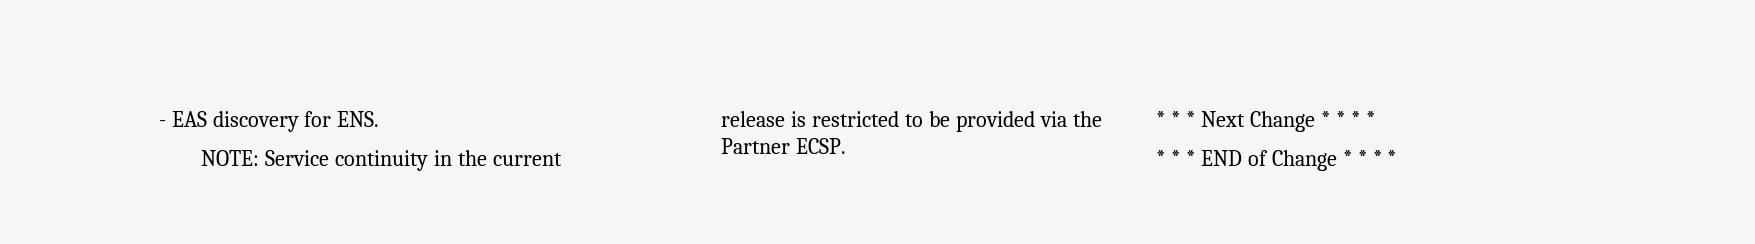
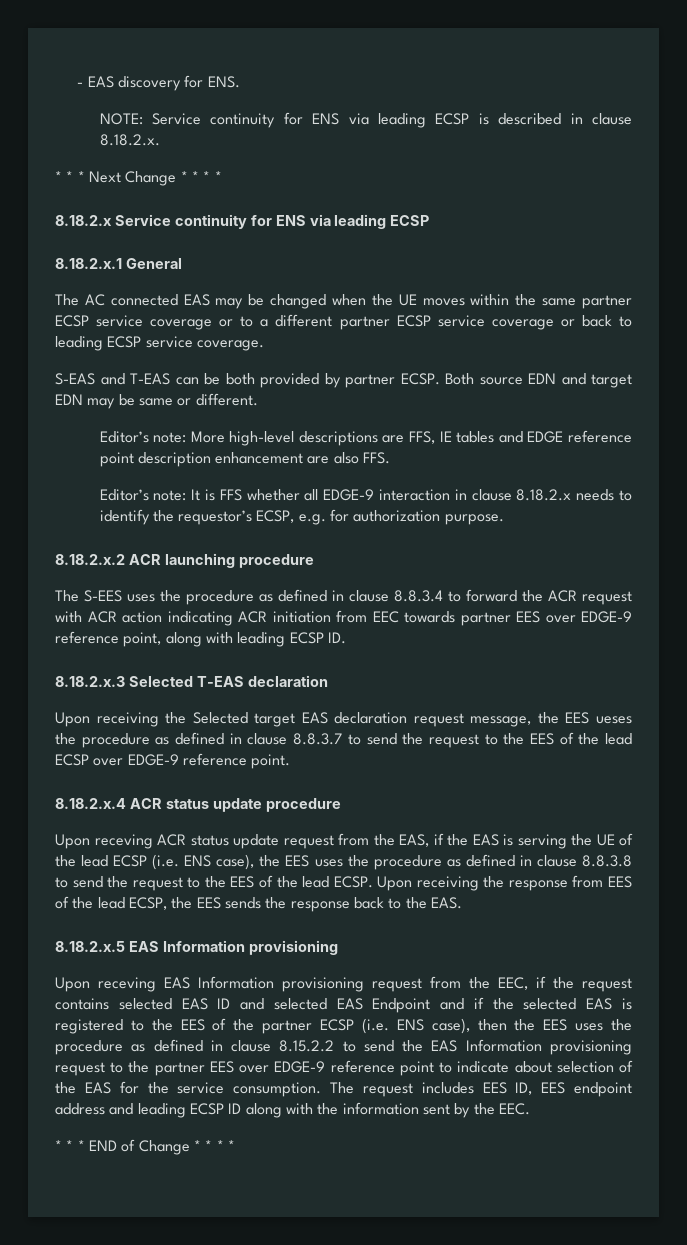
[434,150,563,166] [721,111,1102,132] [721,138,847,154] in the current release is restricted to be provided via the Partner ECSP. -> [283,112,633,128] [99,134,160,146] for ENS via leading ECSP is described in clause 8.18.2.x.
(1375, 119) none -> [55,214,430,229] [55,258,182,269] [55,294,632,309] [55,314,633,330] [55,336,264,351] [55,373,632,388] [55,393,258,409] [99,430,633,446] [99,452,391,467] [99,489,633,501] [99,509,504,525] [55,553,314,568] [55,589,632,605] [55,610,632,626] [55,631,346,647] [55,675,328,687] [55,712,632,727] [55,732,632,748] [55,753,291,769] [55,798,341,812] [55,833,633,849] [55,854,633,870] [55,875,632,891] [55,896,462,912] [55,940,338,955] [55,976,632,992] [55,997,632,1013] [55,1018,633,1034] [55,1039,632,1055] [55,1060,633,1076] [55,1081,632,1097] [55,1102,530,1118] // 8.18.2.x Service continuity for ENS via leading ECSP // 8.18.2.x.1 General // The AC connected EAS may be changed when the UE moves within the same partner ECSP service coverage or to a different partner ECSP service coverage or back to leading ECSP service coverage. // S-EAS and T-EAS can be both provided by partner ECSP. Both source EDN and target EDN may be same or different. // Editor’s note: More high-level descriptions are FFS, IE tables and EDGE reference point description enhancement are also FFS. // Editor’s note: It is FFS whether all EDGE-9 interaction in clause 8.18.2.x needs to identify the requestor’s ECSP, e.g. for authorization purpose. // 8.18.2.x.2 ACR launching procedure // The S-EES uses the procedure as defined in clause 8.8.3.4 to forward the ACR request with ACR action indicating ACR initiation from EEC towards partner EES over EDGE-9 reference point, along with leading ECSP ID. // 8.18.2.x.3 Selected T-EAS declaration // Upon receiving the Selected target EAS declaration request message, the EES ueses the procedure as defined in clause 8.8.3.7 to send the request to the EES of the lead ECSP over EDGE-9 reference point. // 8.18.2.x.4 ACR status update procedure // Upon receving ACR status update request from the EAS, if the EAS is serving the UE of the lead ECSP (i.e. ENS case), the EES uses the procedure as defined in clause 8.8.3.8 to send the request to the EES of the lead ECSP. Upon receiving the response from EES of the lead ECSP, the EES sends the response back to the EAS. // 8.18.2.x.5 EAS Information provisioning // Upon receving EAS Information provisioning request from the EEC, if the request contains selected EAS ID and selected EAS Endpoint and if the selected EAS is registered to the EES of the partner ECSP (i.e. ENS case), then the EES uses the procedure as defined in clause 8.15.2.2 to send the EAS Information provisioning request to the partner EES over EDGE-9 reference point to indicate about selection of the EAS for the service consumption. The request includes EES ID, EES endpoint address and leading ECSP ID along with the information sent by the EEC.

